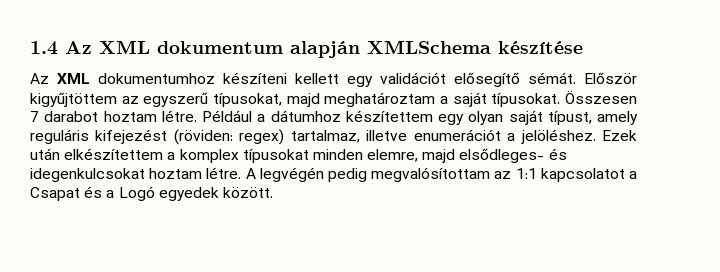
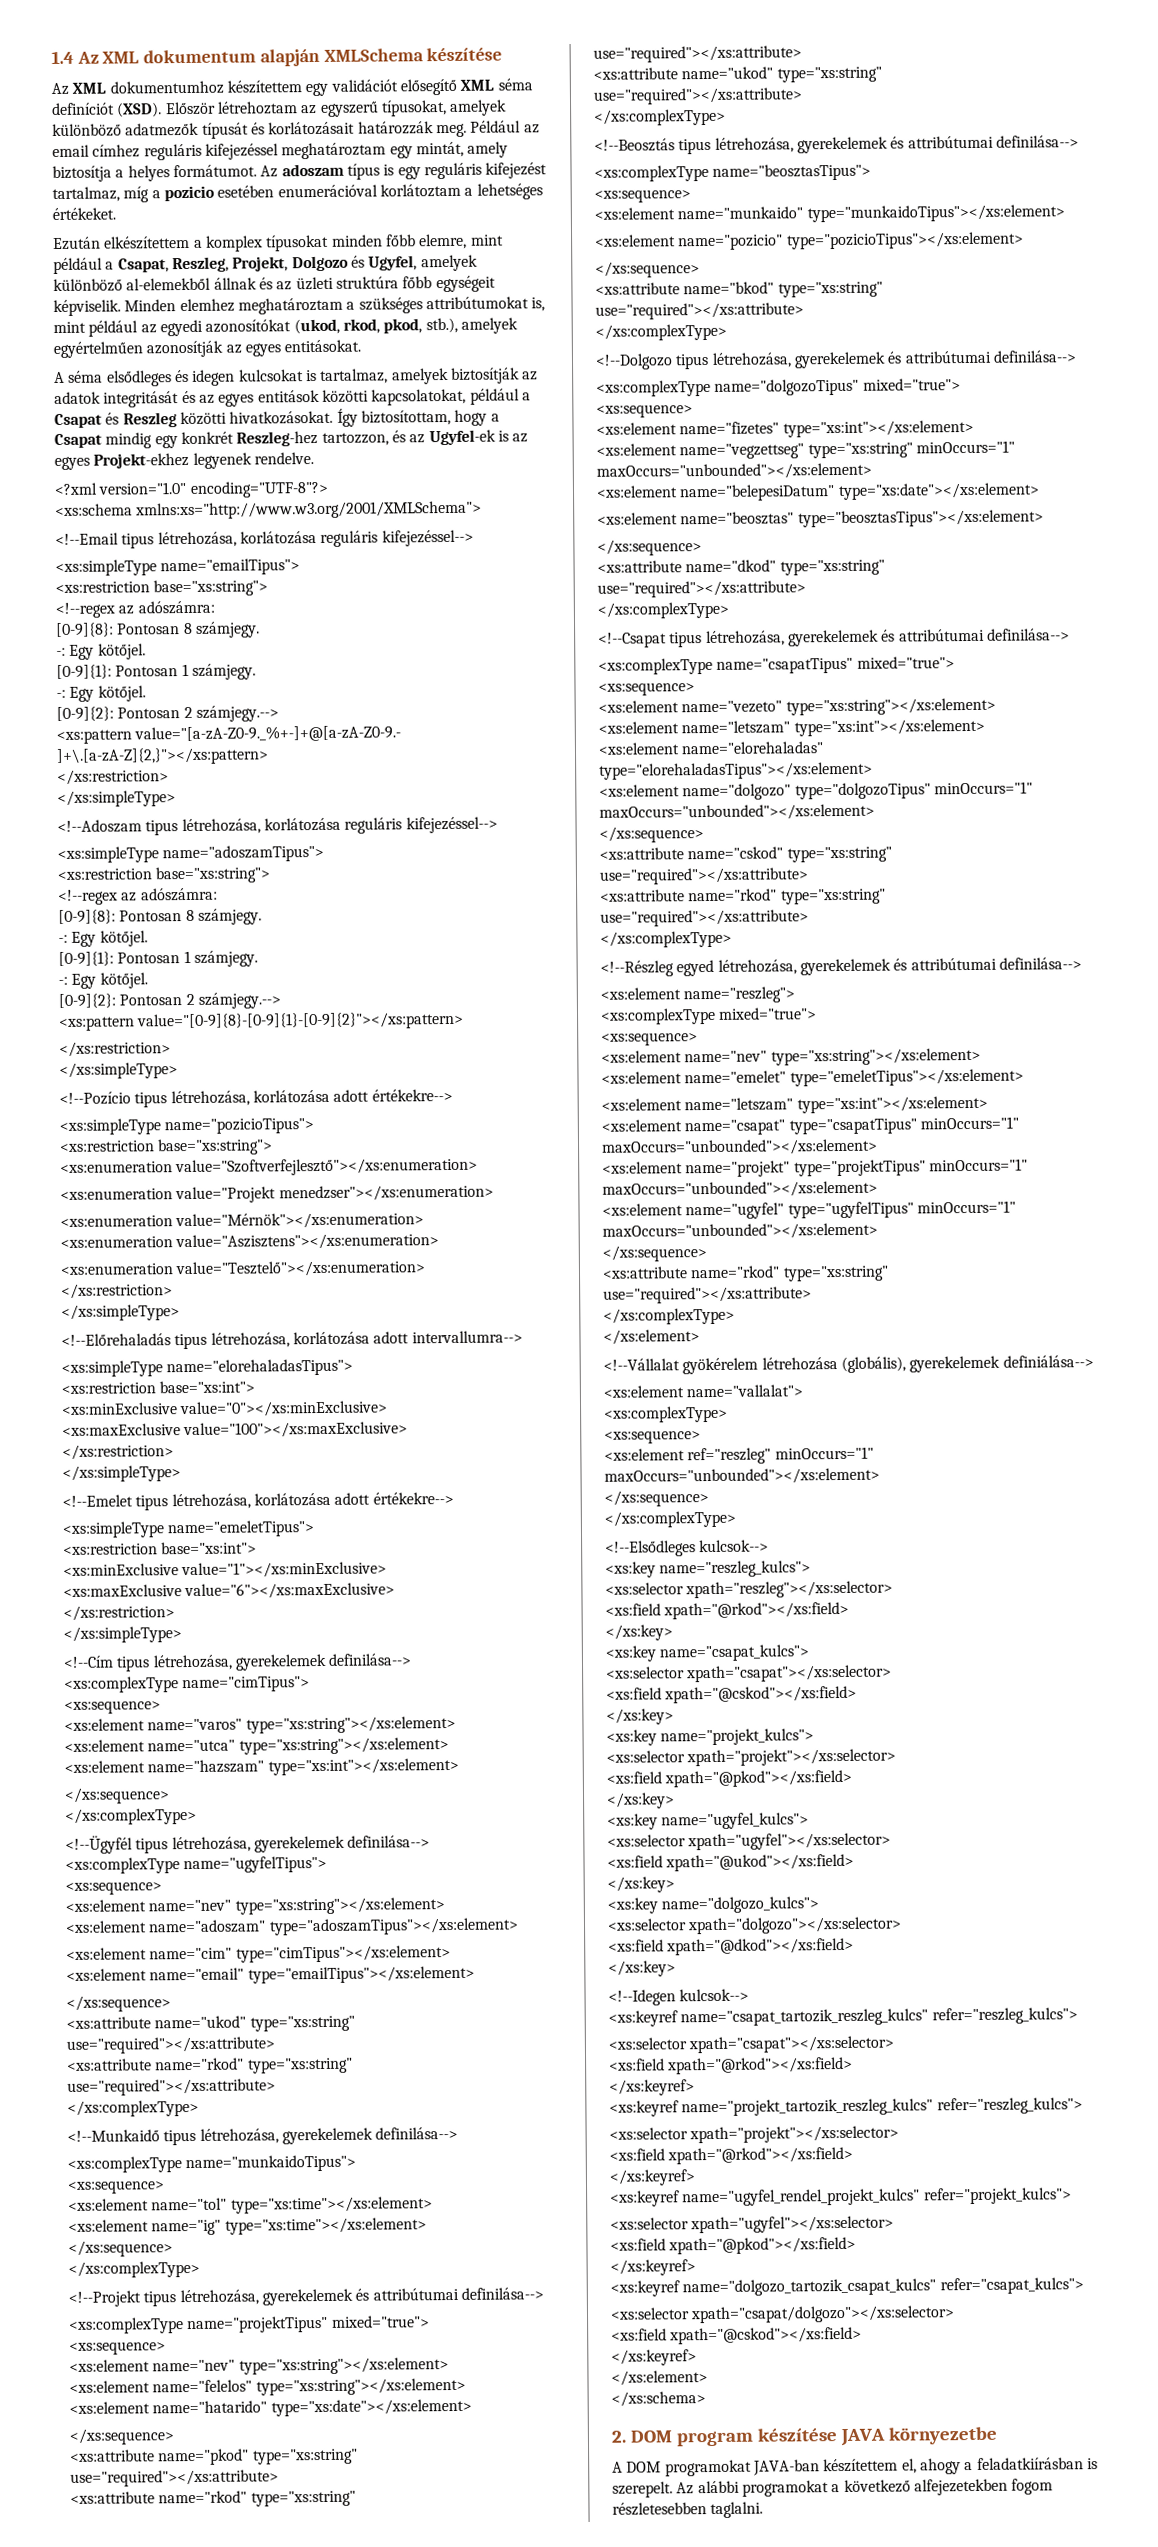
[223,72,339,84] készíteni kellett -> [226,80,302,94] készítettem
[528,72,637,84] [30,90,638,107] [30,110,638,125] [30,129,638,145] [30,148,60,160] sémát. Először kigyűjtöttem az egyszerű típusokat, majd meghatároztam a saját típusokat. Összesen 7 darabot hoztam létre. Például a dátumhoz készítettem egy olyan saját típust, amely reguláris kifejezést (röviden: regex) tartalmaz, illetve enumerációt a jelöléshez. Ezek után -> [460,78,533,91] [51,99,508,118] [52,120,540,139] [52,141,509,161] [52,162,548,183] [52,183,543,203] [52,207,116,221] [53,236,101,251] XML séma definíciót (XSD). Először létrehoztam az egyszerű típusokat, amelyek különböző adatmezők típusát és korlátozásait határozzák meg. Például az email címhez reguláris kifejezéssel meghatároztam egy mintát, amely biztosítja a helyes formátumot. Az adoszam típus is egy reguláris kifejezést tartalmaz, míg a pozicio esetében enumerációval korlátoztam a lehetséges értékeket. // Ezután
[367,148,567,163] [30,167,637,182] [30,186,273,201] elemre, majd elsődleges- és idegenkulcsokat hoztam létre. A legvégén pedig megvalósítottam az 1:1 kapcsolatot a Csapat és a Logó egyedek között. -> [385,233,504,250] [53,254,478,275] [53,275,496,293] [53,296,546,317] [53,317,518,337] [53,339,362,359] [54,367,539,387] [54,388,531,408] [54,408,500,429] [54,429,529,449] [54,452,314,471] [54,480,329,498] [55,500,483,520] [55,529,474,549] [55,558,301,576] [55,579,269,597] [55,600,215,618] [55,621,260,638] [56,643,146,660] [56,663,256,680] [56,685,146,702] [56,705,279,722] [56,725,402,744] [56,747,269,765] [57,769,169,785] [57,790,176,807] [57,816,498,836] [57,844,325,863] [57,866,271,884] [58,887,218,905] [58,908,262,925] [58,930,148,947] [58,950,258,967] [58,972,148,989] [58,992,281,1009] [59,1011,465,1031] [59,1041,171,1057] [59,1062,178,1079] [59,1088,453,1108] [59,1118,315,1135] [59,1138,274,1156] [60,1157,479,1177] [60,1184,494,1204] [60,1212,425,1230] [60,1233,440,1251] [60,1260,427,1278] [61,1283,173,1299] [61,1304,180,1321] [61,1330,523,1350] [61,1358,354,1377] [61,1380,256,1394] [61,1400,389,1418] [62,1421,409,1439] [62,1444,174,1460] [62,1465,181,1482] [62,1491,454,1511] [62,1520,316,1538] [63,1541,258,1555] [63,1561,388,1579] [63,1582,396,1600] [63,1605,175,1621] [63,1626,182,1643] [63,1653,413,1672] [64,1676,311,1693] [64,1700,161,1714] [64,1715,456,1734] [64,1737,449,1755] [64,1757,459,1776] [64,1787,170,1804] [65,1807,197,1825] [65,1835,431,1854] [65,1855,328,1874] [65,1881,162,1895] [65,1897,445,1915] [65,1917,519,1936] [66,1945,451,1963] [66,1965,475,1984] [66,1995,171,2012] [66,2015,355,2032] [66,2036,275,2054] [67,2057,353,2074] [67,2078,276,2096] [67,2099,199,2117] [67,2126,459,2146] [67,2154,357,2173] [67,2180,165,2194] [68,2196,433,2214] [68,2217,427,2236] [68,2240,173,2257] [68,2260,200,2278] [68,2287,544,2307] [69,2315,430,2334] [69,2341,166,2355] [69,2357,449,2375] [69,2377,466,2396] [69,2398,472,2417] [69,2428,174,2445] [70,2448,358,2466] [70,2469,279,2487] [70,2490,356,2507] [593,45,802,63] [593,66,882,83] [593,87,803,105] [594,108,726,126] [594,135,1079,155] [594,163,872,182] [594,189,691,203] [594,204,1065,223] [595,231,1024,251] [595,261,700,278] [595,281,883,298] [595,302,804,320] [595,323,727,341] [595,350,1077,370] [596,378,961,397] [596,404,693,418] [596,419,974,438] [596,440,1015,460] [596,462,872,480] [596,482,1040,502] [597,509,1044,528] [597,539,702,556] [597,559,885,576] [597,580,806,598] [597,601,729,619] [598,628,1070,648] [598,656,955,675] [598,682,695,696] [598,697,996,716] [598,718,985,737] [598,741,825,755] [599,761,873,780] [599,781,1033,801] [599,803,875,821] [599,826,704,843] [599,846,892,863] [599,867,809,885] [600,888,886,905] [600,909,809,927] [600,930,732,948] [600,957,1082,977] [600,986,796,1004] [600,1007,818,1025] [601,1032,698,1046] [601,1047,981,1066] [601,1068,1024,1087] [601,1095,988,1114] [601,1116,1019,1136] [601,1138,878,1156] [602,1158,1028,1178] [602,1180,878,1198] [602,1200,1016,1220] [602,1222,878,1240] [602,1245,707,1262] [602,1265,889,1282] [603,1286,812,1304] [603,1307,735,1325] [603,1329,700,1345] [603,1355,1094,1375] [603,1384,804,1398] [604,1405,728,1423] [604,1430,701,1444] [604,1446,874,1465] [604,1467,880,1485] [604,1490,709,1507] [604,1510,736,1528] [605,1539,770,1557] [605,1560,812,1578] [605,1580,894,1599] [605,1601,850,1620] [605,1624,673,1641] [605,1644,810,1662] [606,1664,893,1683] [606,1685,858,1704] [606,1708,674,1725] [606,1728,815,1746] [606,1748,897,1767] [606,1769,853,1788] [606,1792,675,1809] [607,1812,810,1830] [607,1832,892,1851] [607,1853,855,1872] [607,1876,675,1893] [607,1896,820,1914] [607,1916,903,1935] [608,1937,855,1956] [608,1960,676,1977] [608,1988,750,2006] [608,2007,1078,2027] [608,2035,895,2054] [609,2056,854,2075] [609,2079,695,2096] [609,2097,1083,2117] [609,2125,900,2144] [609,2146,854,2165] [609,2169,696,2186] [610,2187,1072,2207] [610,2215,895,2234] [610,2236,857,2255] [610,2259,696,2276] [610,2277,1084,2297] [610,2305,956,2324] [611,2326,863,2345] [611,2349,697,2366] [611,2370,708,2386] [611,2391,706,2407] [611,2426,997,2447] [612,2457,1098,2477] [612,2478,1054,2498] [612,2501,764,2519] főbb elemre, mint például a Csapat, Reszleg, Projekt, Dolgozo és Ugyfel, amelyek különböző al-elemekből állnak és az üzleti struktúra főbb egységeit képviselik. Minden elemhez meghatároztam a szükséges attribútumokat is, mint például az egyedi azonosítókat (ukod, rkod, pkod, stb.), amelyek egyértelműen azonosítják az egyes entitásokat. // A séma elsődleges és idegen kulcsokat is tartalmaz, amelyek biztosítják az adatok integritását és az egyes entitások közötti kapcsolatokat, például a Csapat és Reszleg közötti hivatkozásokat. Így biztosítottam, hogy a Csapat mindig egy konkrét Reszleg-hez tartozzon, és az Ugyfel-ek is az egyes Projekt-ekhez legyenek rendelve. // <?xml version="1.0" encoding="UTF-8"?> // <xs:schema xmlns:xs="http://www.w3.org/2001/XMLSchema"> // <!--Email tipus létrehozása, korlátozása reguláris kifejezéssel--> // <xs:simpleType name="emailTipus"> // <xs:restriction base="xs:string"> // <!--regex az adószámra: // [0-9]{8}: Pontosan 8 számjegy. // -: Egy kötőjel. // [0-9]{1}: Pontosan 1 számjegy. // -: Egy kötőjel. // [0-9]{2}: Pontosan 2 számjegy.--> // <xs:pattern value="[a-zA-Z0-9._%+-]+@[a-zA-Z0-9.- ]+\.[a-zA-Z]{2,}"></xs:pattern> // </xs:restriction> // </xs:simpleType> // <!--Adoszam tipus létrehozása, korlátozása reguláris kifejezéssel--> // <xs:simpleType name="adoszamTipus"> // <xs:restriction base="xs:string"> // <!--regex az adószámra: // [0-9]{8}: Pontosan 8 számjegy. // -: Egy kötőjel. // [0-9]{1}: Pontosan 1 számjegy. // -: Egy kötőjel. // [0-9]{2}: Pontosan 2 számjegy.--> // <xs:pattern value="[0-9]{8}-[0-9]{1}-[0-9]{2}"></xs:pattern> // </xs:restriction> // </xs:simpleType> // <!--Pozício tipus létrehozása, korlátozása adott értékekre--> // <xs:simpleType name="pozicioTipus"> // <xs:restriction base="xs:string"> // <xs:enumeration value="Szoftverfejlesztő"></xs:enumeration> // <xs:enumeration value="Projekt menedzser"></xs:enumeration> // <xs:enumeration value="Mérnök"></xs:enumeration> // <xs:enumeration value="Aszisztens"></xs:enumeration> // <xs:enumeration value="Tesztelő"></xs:enumeration> // </xs:restriction> // </xs:simpleType> // <!--Előrehaladás tipus létrehozása, korlátozása adott intervallumra--> // <xs:simpleType name="elorehaladasTipus"> // <xs:restriction base="xs:int"> // <xs:minExclusive value="0"></xs:minExclusive> // <xs:maxExclusive value="100"></xs:maxExclusive> // </xs:restriction> // </xs:simpleType> // <!--Emelet tipus létrehozása, korlátozása adott értékekre--> // <xs:simpleType name="emeletTipus"> // <xs:restriction base="xs:int"> // <xs:minExclusive value="1"></xs:minExclusive> // <xs:maxExclusive value="6"></xs:maxExclusive> // </xs:restriction> // </xs:simpleType> // <!--Cím tipus létrehozása, gyerekelemek definilása--> // <xs:complexType name="cimTipus"> // <xs:sequence> // <xs:element name="varos" type="xs:string"></xs:element> // <xs:element name="utca" type="xs:string"></xs:element> // <xs:element name="hazszam" type="xs:int"></xs:element> // </xs:sequence> // </xs:complexType> // <!--Ügyfél tipus létrehozása, gyerekelemek definilása--> // <xs:complexType name="ugyfelTipus"> // <xs:sequence> // <xs:element name="nev" type="xs:string"></xs:element> // <xs:element name="adoszam" type="adoszamTipus"></xs:element> // <xs:element name="cim" type="cimTipus"></xs:element> // <xs:element name="email" type="emailTipus"></xs:element> // </xs:sequence> // <xs:attribute name="ukod" type="xs:string" use="required"></xs:attribute> // <xs:attribute name="rkod" type="xs:string" use="required"></xs:attribute> // </xs:complexType> // <!--Munkaidő tipus létrehozása, gyerekelemek definilása--> // <xs:complexType name="munkaidoTipus"> // <xs:sequence> // <xs:element name="tol" type="xs:time"></xs:element> // <xs:element name="ig" type="xs:time"></xs:element> // </xs:sequence> // </xs:complexType> // <!--Projekt tipus létrehozása, gyerekelemek és attribútumai definilása--> // <xs:complexType name="projektTipus" mixed="true"> // <xs:sequence> // <xs:element name="nev" type="xs:string"></xs:element> // <xs:element name="felelos" type="xs:string"></xs:element> // <xs:element name="hatarido" type="xs:date"></xs:element> // </xs:sequence> // <xs:attribute name="pkod" type="xs:string" use="required"></xs:attribute> // <xs:attribute name="rkod" type="xs:string" use="required"></xs:attribute> // <xs:attribute name="ukod" type="xs:string" use="required"></xs:attribute> // </xs:complexType> // <!--Beosztás tipus létrehozása, gyerekelemek és attribútumai definilása--> // <xs:complexType name="beosztasTipus"> // <xs:sequence> // <xs:element name="munkaido" type="munkaidoTipus"></xs:element> // <xs:element name="pozicio" type="pozicioTipus"></xs:element> // </xs:sequence> // <xs:attribute name="bkod" type="xs:string" use="required"></xs:attribute> // </xs:complexType> // <!--Dolgozo tipus létrehozása, gyerekelemek és attribútumai definilása--> // <xs:complexType name="dolgozoTipus" mixed="true"> // <xs:sequence> // <xs:element name="fizetes" type="xs:int"></xs:element> // <xs:element name="vegzettseg" type="xs:string" minOccurs="1" maxOccurs="unbounded"></xs:element> // <xs:element name="belepesiDatum" type="xs:date"></xs:element> // <xs:element name="beosztas" type="beosztasTipus"></xs:element> // </xs:sequence> // <xs:attribute name="dkod" type="xs:string" use="required"></xs:attribute> // </xs:complexType> // <!--Csapat tipus létrehozása, gyerekelemek és attribútumai definilása--> // <xs:complexType name="csapatTipus" mixed="true"> // <xs:sequence> // <xs:element name="vezeto" type="xs:string"></xs:element> // <xs:element name="letszam" type="xs:int"></xs:element> // <xs:element name="elorehaladas" type="elorehaladasTipus"></xs:element> // <xs:element name="dolgozo" type="dolgozoTipus" minOccurs="1" maxOccurs="unbounded"></xs:element> // </xs:sequence> // <xs:attribute name="cskod" type="xs:string" use="required"></xs:attribute> // <xs:attribute name="rkod" type="xs:string" use="required"></xs:attribute> // </xs:complexType> // <!--Részleg egyed létrehozása, gyerekelemek és attribútumai definilása--> // <xs:element name="reszleg"> // <xs:complexType mixed="true"> // <xs:sequence> // <xs:element name="nev" type="xs:string"></xs:element> // <xs:element name="emelet" type="emeletTipus"></xs:element> // <xs:element name="letszam" type="xs:int"></xs:element> // <xs:element name="csapat" type="csapatTipus" minOccurs="1" maxOccurs="unbounded"></xs:element> // <xs:element name="projekt" type="projektTipus" minOccurs="1" maxOccurs="unbounded"></xs:element> // <xs:element name="ugyfel" type="ugyfelTipus" minOccurs="1" maxOccurs="unbounded"></xs:element> // </xs:sequence> // <xs:attribute name="rkod" type="xs:string" use="required"></xs:attribute> // </xs:complexType> // </xs:element> // <!--Vállalat gyökérelem létrehozása (globális), gyerekelemek definiálása--> // <xs:element name="vallalat"> // <xs:complexType> // <xs:sequence> // <xs:element ref="reszleg" minOccurs="1" maxOccurs="unbounded"></xs:element> // </xs:sequence> // </xs:complexType> // <!--Elsődleges kulcsok--> // <xs:key name="reszleg_kulcs"> // <xs:selector xpath="reszleg"></xs:selector> // <xs:field xpath="@rkod"></xs:field> // </xs:key> // <xs:key name="csapat_kulcs"> // <xs:selector xpath="csapat"></xs:selector> // <xs:field xpath="@cskod"></xs:field> // </xs:key> // <xs:key name="projekt_kulcs"> // <xs:selector xpath="projekt"></xs:selector> // <xs:field xpath="@pkod"></xs:field> // </xs:key> // <xs:key name="ugyfel_kulcs"> // <xs:selector xpath="ugyfel"></xs:selector> // <xs:field xpath="@ukod"></xs:field> // </xs:key> // <xs:key name="dolgozo_kulcs"> // <xs:selector xpath="dolgozo"></xs:selector> // <xs:field xpath="@dkod"></xs:field> // </xs:key> // <!--Idegen kulcsok--> // <xs:keyref name="csapat_tartozik_reszleg_kulcs" refer="reszleg_kulcs"> // <xs:selector xpath="csapat"></xs:selector> // <xs:field xpath="@rkod"></xs:field> // </xs:keyref> // <xs:keyref name="projekt_tartozik_reszleg_kulcs" refer="reszleg_kulcs"> // <xs:selector xpath="projekt"></xs:selector> // <xs:field xpath="@rkod"></xs:field> // </xs:keyref> // <xs:keyref name="ugyfel_rendel_projekt_kulcs" refer="projekt_kulcs"> // <xs:selector xpath="ugyfel"></xs:selector> // <xs:field xpath="@pkod"></xs:field> // </xs:keyref> // <xs:keyref name="dolgozo_tartozik_csapat_kulcs" refer="csapat_kulcs"> // <xs:selector xpath="csapat/dolgozo"></xs:selector> // <xs:field xpath="@cskod"></xs:field> // </xs:keyref> // </xs:element> // </xs:schema> // 2. DOM program készítése JAVA környezetbe // A DOM programokat JAVA-ban készítettem el, ahogy a feladatkiírásban is szerepelt. Az alábbi programokat a következő alfejezetekben fogom részletesebben taglalni.

